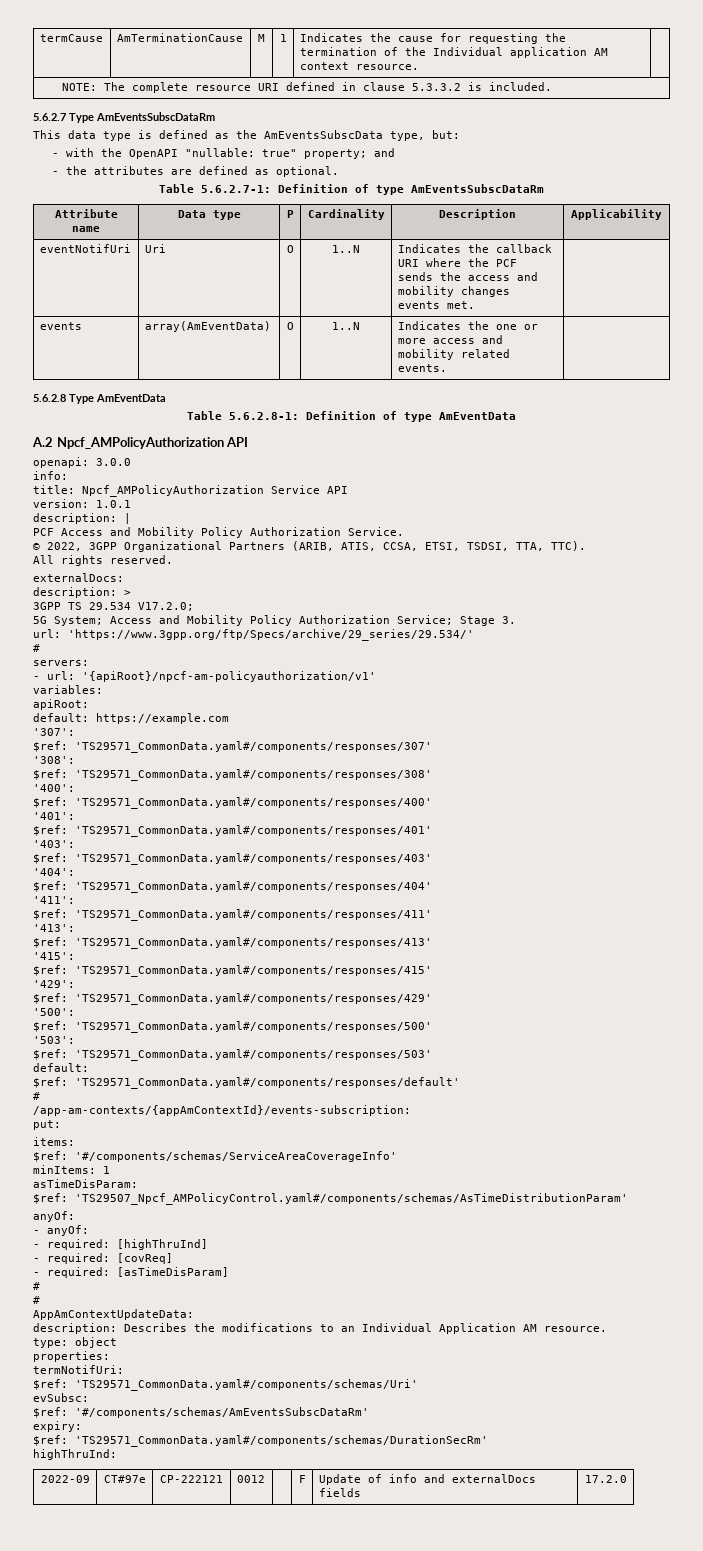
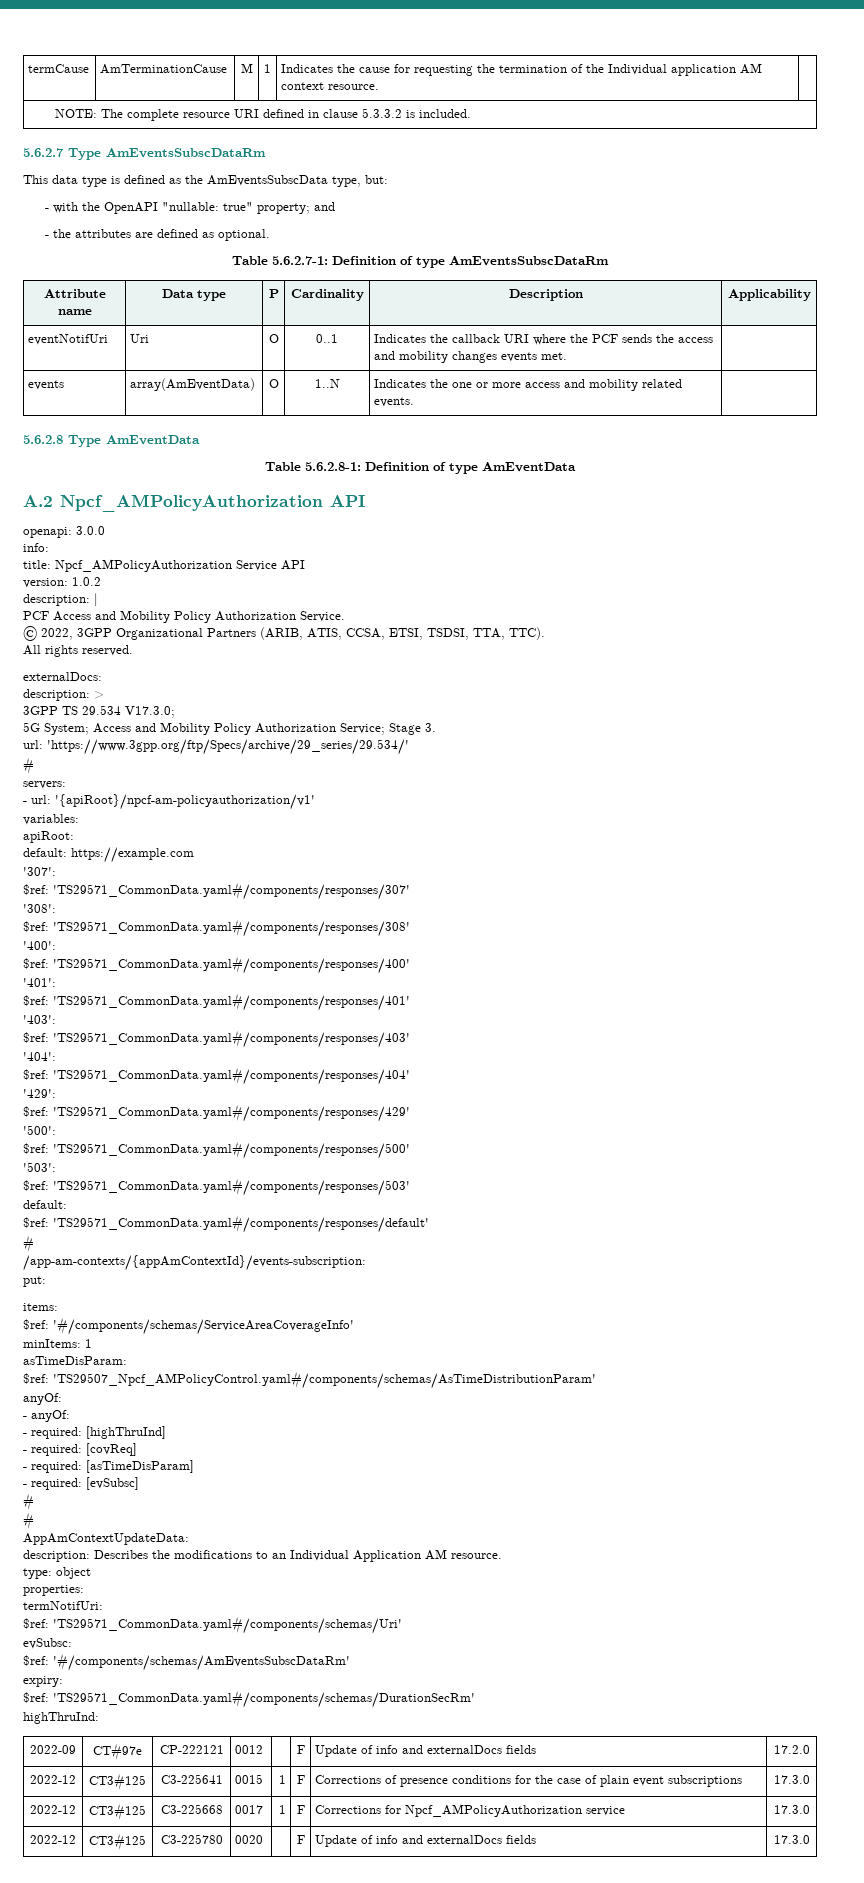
[331,245,360,253] 1..N -> [316,334,338,343] 0..1
[96,500,131,508] 1.0.1 -> [72,577,101,586] 1.0.2
[138,602,194,611] V17.2.0; -> [125,706,175,718] V17.3.0;
[33,896,75,904] [33,909,432,921] [33,924,75,932] [33,937,432,949] [33,952,75,960] [33,965,432,977] // '411': // $ref: 'TS29571_CommonData.yaml#/components/responses/411' // '413': // $ref: 'TS29571_CommonData.yaml#/components/responses/413' // '415': // $ref: 'TS29571_CommonData.yaml#/components/responses/415' -> (410, 1076) none
(229, 1272) none -> [23,1477,139,1490] // - required: [evSubsc]
(627, 1479) none -> [30,1775,76,1784] [89,1773,146,1790] [160,1774,223,1784] [235,1774,264,1784] [278,1775,286,1784] [296,1775,305,1784] [315,1775,743,1787] [773,1775,810,1784] [30,1805,76,1814] [89,1803,146,1820] [160,1804,223,1814] [235,1805,264,1814] [278,1805,286,1814] [296,1805,305,1814] [315,1804,626,1817] [773,1805,810,1814] [30,1835,76,1844] [89,1833,146,1850] [160,1834,223,1844] [235,1835,264,1844] [296,1835,305,1844] [315,1835,537,1847] [773,1835,810,1844] // 2022-12 | CT3#125 | C3-225641 | 0015 | 1 | F | Corrections of presence conditions for the case of plain event subscriptions | 17.3.0 // 2022-12 | CT3#125 | C3-225668 | 0017 | 1 | F | Corrections for Npcf_AMPolicyAuthorization service | 17.3.0 // 2022-12 | CT3#125 | C3-225780 | 0020 | | F | Update of info and externalDocs fields | 17.3.0

